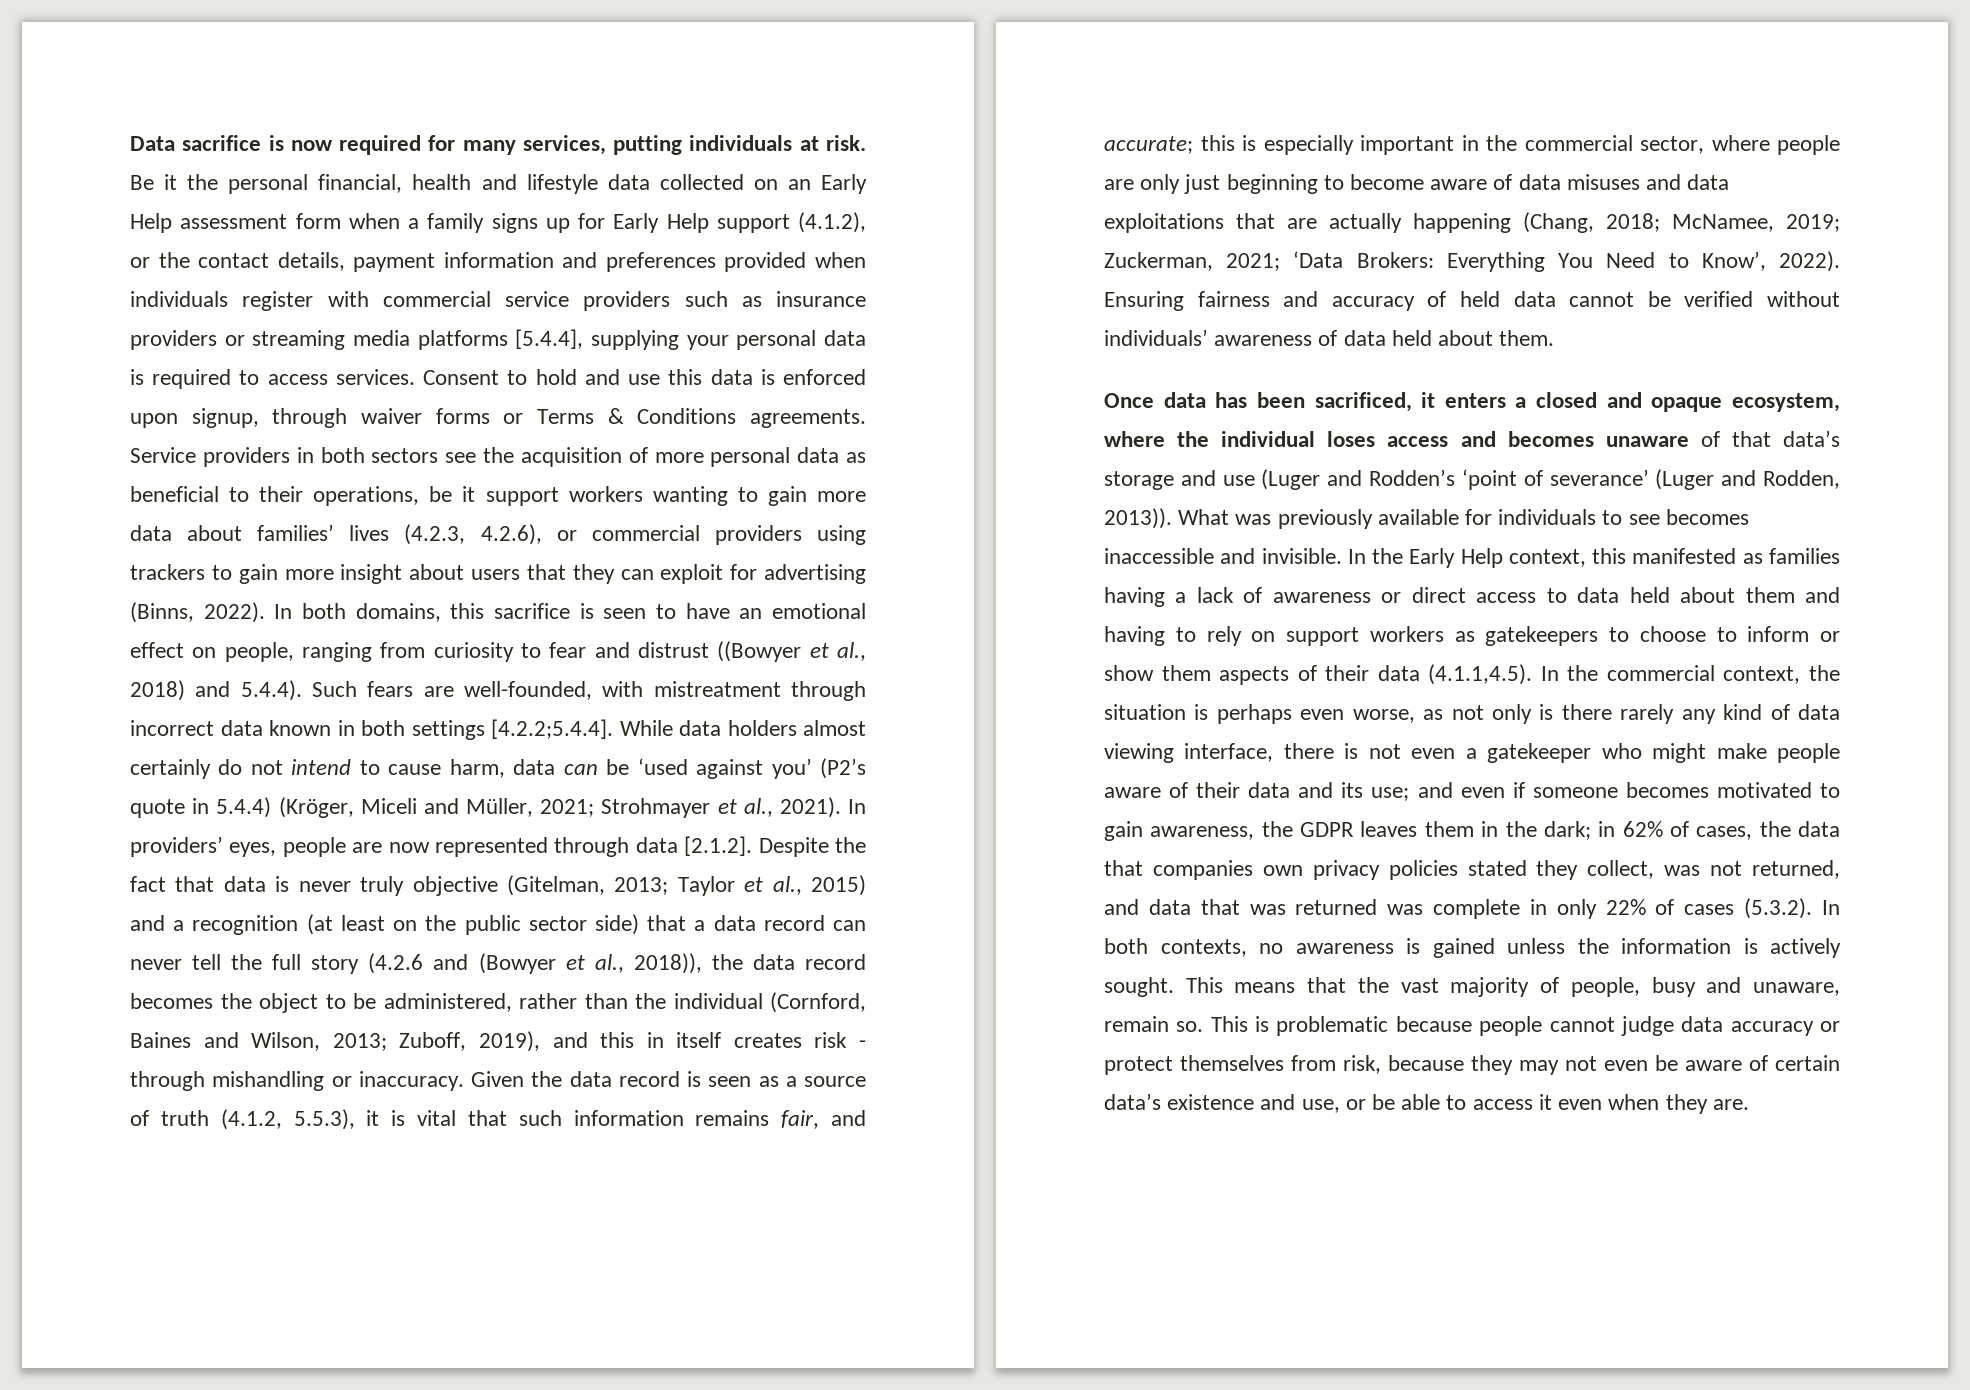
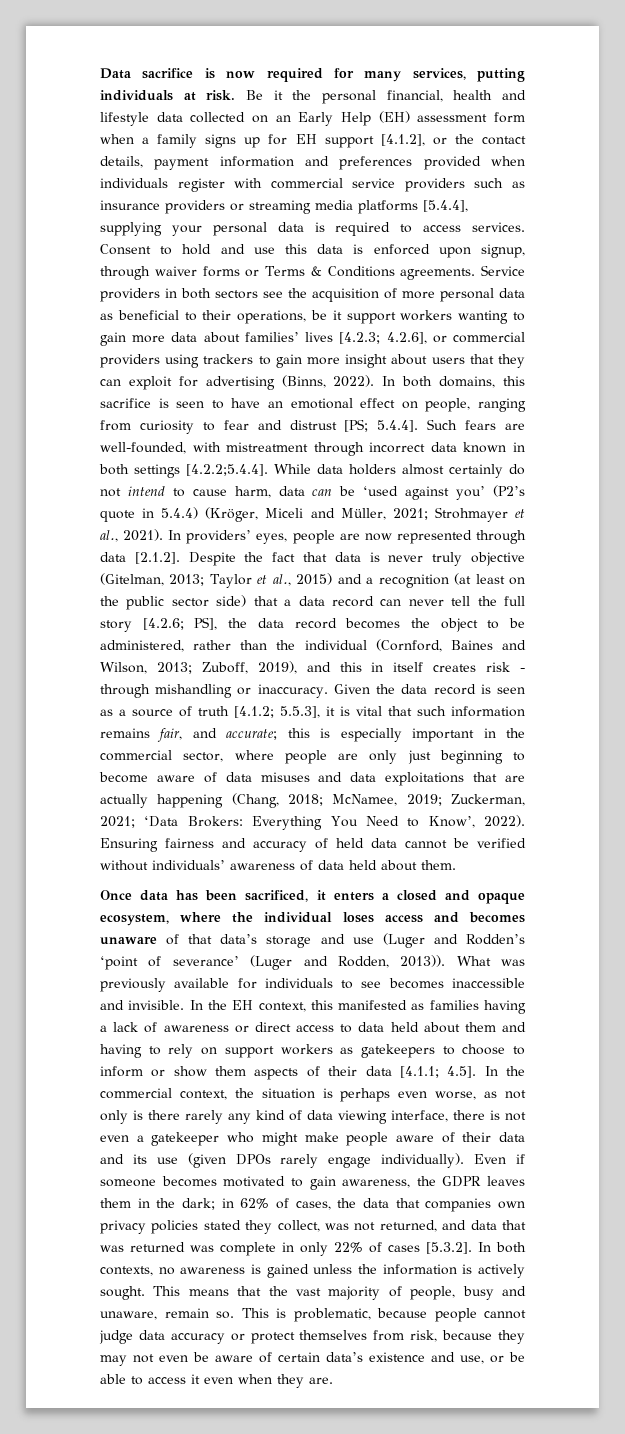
(172, 223) none -> [378,111,410,123] (EH)
[613,212,866,233] Early Help support (4.1.2), -> [295,134,425,148] EH support [4.1.2],
[404,524,542,545] (4.2.3, 4.2.6), -> [339,332,427,344] [4.2.3; 4.2.6],
[717,641,866,662] [130,680,302,701] ((Bowyer et al., 2018) and 5.4.4). -> [344,419,419,432] [PS; 5.4.4].
[368,953,702,974] (4.2.6 and (Bowyer et al., 2018)), -> [142,617,218,630] [4.2.6; PS],
[220,1109,355,1130] (4.1.2, 5.5.3), -> [234,706,320,718] [4.1.2; 5.5.3],
[1409,548,1503,568] Early Help -> [232,1000,254,1010] EH
[1428,664,1533,685] (4.1.1,4.5). -> [399,1066,477,1078] [4.1.1; 4.5].
[1371,782,1505,801] use; and even -> [156,1153,507,1168] use (given DPOs rarely engage individually). Even
[1744,898,1813,919] (5.3.2). -> [426,1242,472,1254] [5.3.2].
[1276,1016,1389,1036] problematic -> [293,1308,371,1322] problematic,

